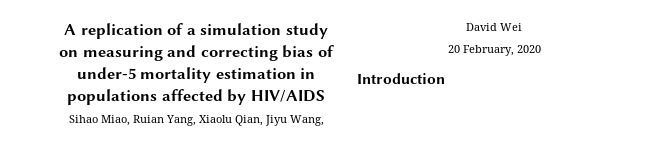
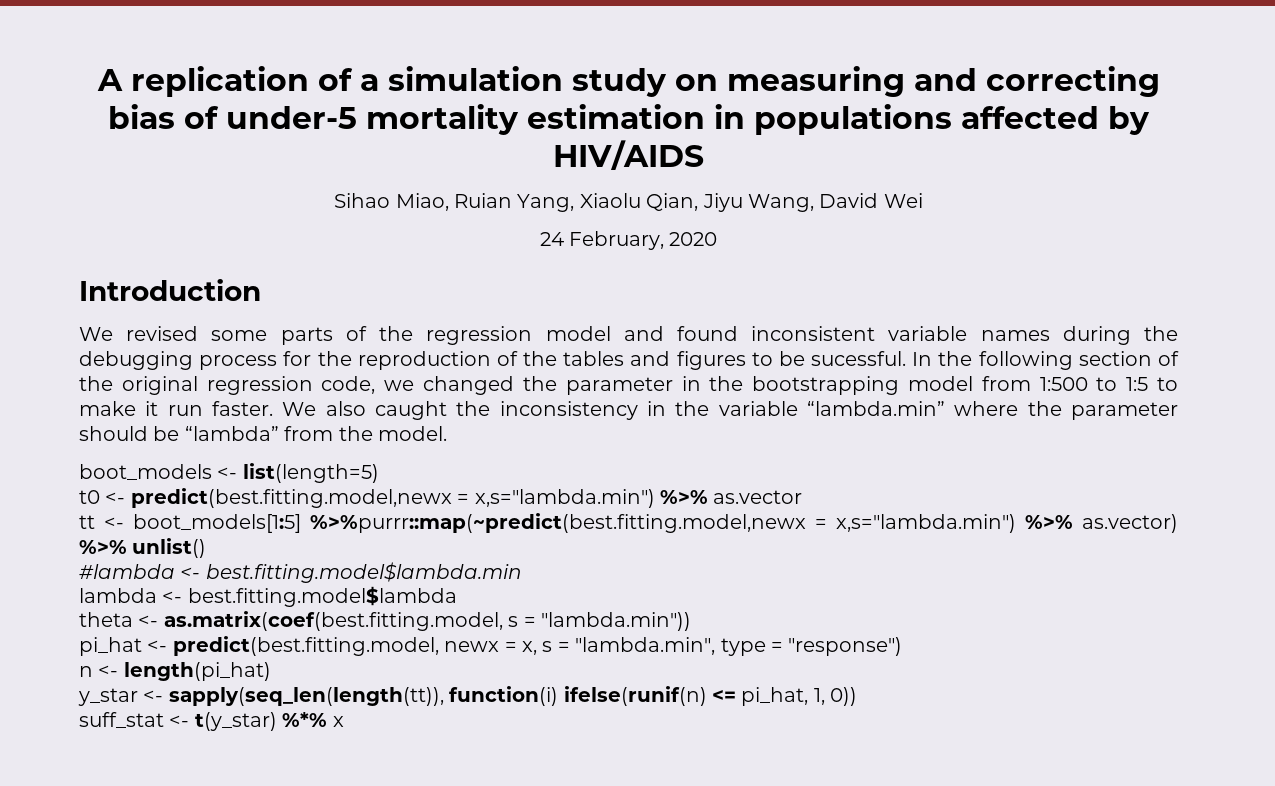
[447,45,460,53] 20 -> [539,232,564,246] 24
(445, 78) none -> [79,326,1178,345] [79,351,1179,370] [79,376,1178,395] [79,401,1179,420] [79,426,447,441] [79,463,379,483] [79,488,803,508] [79,513,1178,533] [79,538,207,558] [79,562,522,583] [79,586,457,607] [79,611,691,631] [79,636,903,656] [79,662,271,681] [78,686,858,706] [79,712,344,731] // We revised some parts of the regression model and found inconsistent variable names during the debugging process for the reproduction of the tables and figures to be sucessful. In the following section of the original regression code, we changed the parameter in the bootstrapping model from 1:500 to 1:5 to make it run faster. We also caught the inconsistency in the variable “lambda.min” where the parameter should be “lambda” from the model. // boot_models <- list(length=5) // t0 <- predict(best.fitting.model,newx = x,s="lambda.min") %>% as.vector // tt <- boot_models[1:5] %>%purrr::map(~predict(best.fitting.model,newx = x,s="lambda.min") %>% as.vector) %>% unlist() // #lambda <- best.fitting.model$lambda.min // lambda <- best.fitting.model$lambda // theta <- as.matrix(coef(best.fitting.model, s = "lambda.min")) // pi_hat <- predict(best.fitting.model, newx = x, s = "lambda.min", type = "response") // n <- length(pi_hat) // y_star <- sapply(seq_len(length(tt)), function(i) ifelse(runif(n) <= pi_hat, 1, 0)) // suff_stat <- t(y_star) %*% x

